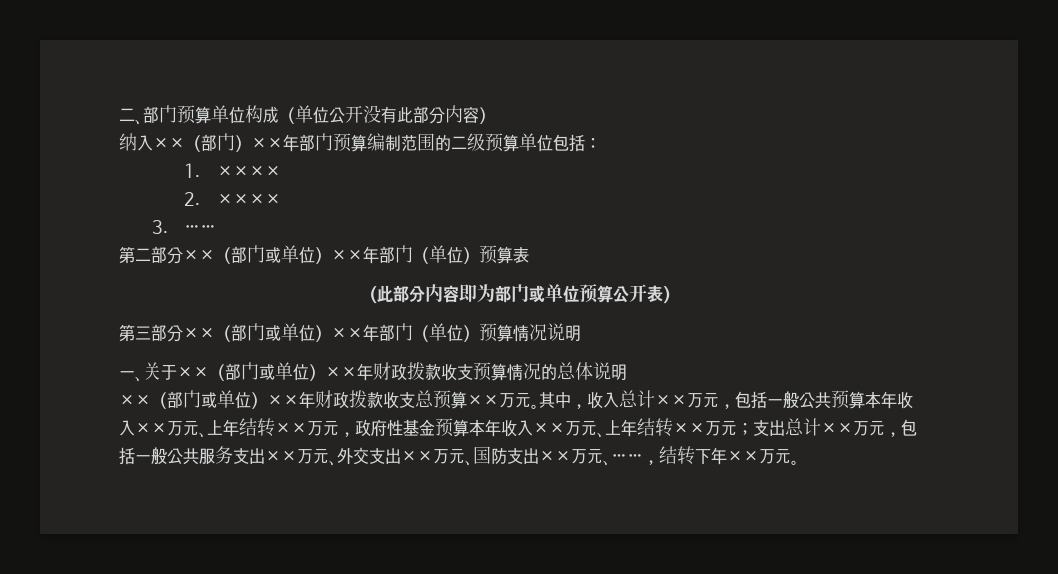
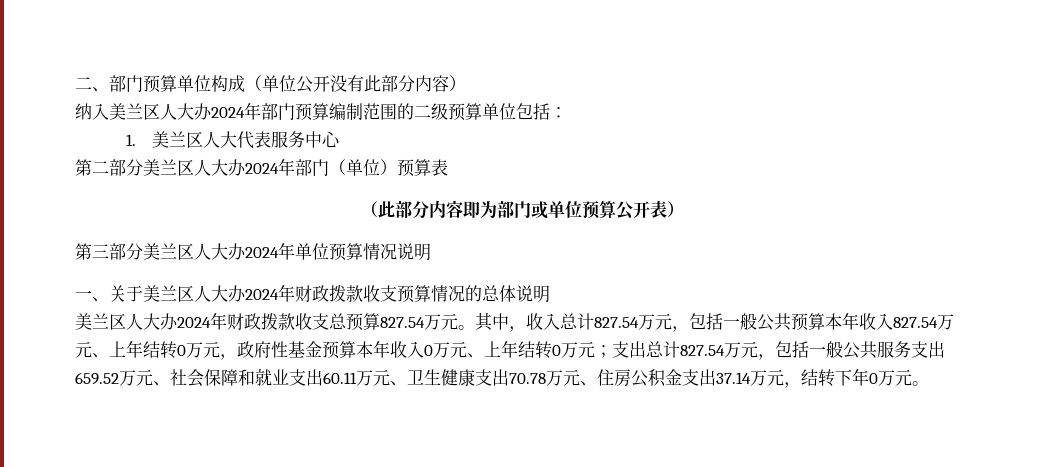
[153,133,283,152] ××（部门）×× -> [109,103,245,120] 美兰区人大办2024
[216,165,281,177] [184,192,281,206] [151,220,217,234] [119,245,363,264] ×××× // 2. ×××× // 3. …… // 第二部分××（部门或单位）×× -> [151,131,340,149] [75,159,279,176] 美兰区人大代表服务中心 // 第二部分美兰区人大办2024
[183,323,479,342] ××（部门或单位）××年部门（单位） -> [143,242,329,260] 美兰区人大办2024年单位
[177,362,357,381] ××（部门或单位）×× -> [143,285,279,302] 美兰区人大办2024
[119,390,299,409] ××（部门或单位）×× -> [75,313,211,330] 美兰区人大办2024
[467,394,499,406] ×× -> [380,317,425,328] 827.54
[655,394,687,406] ×× -> [594,317,639,328] 827.54
[135,418,307,438] ××万元、上年结转×× -> [893,314,954,330] [75,340,186,359] 827.54万元、上年结转0
[533,418,705,438] ××万元、上年结转×× -> [424,340,561,359] 0万元、上年结转0
[821,422,853,434] ×× -> [680,345,725,356] 827.54
[265,446,643,466] ××万元、外交支出××万元、国防支出××万元、…… -> [75,368,784,387] 659.52万元、社会保障和就业支出60.11万元、卫生健康支出70.78万元、住房公积金支出37.14万元
[727,450,759,462] ×× -> [869,373,878,384] 0

